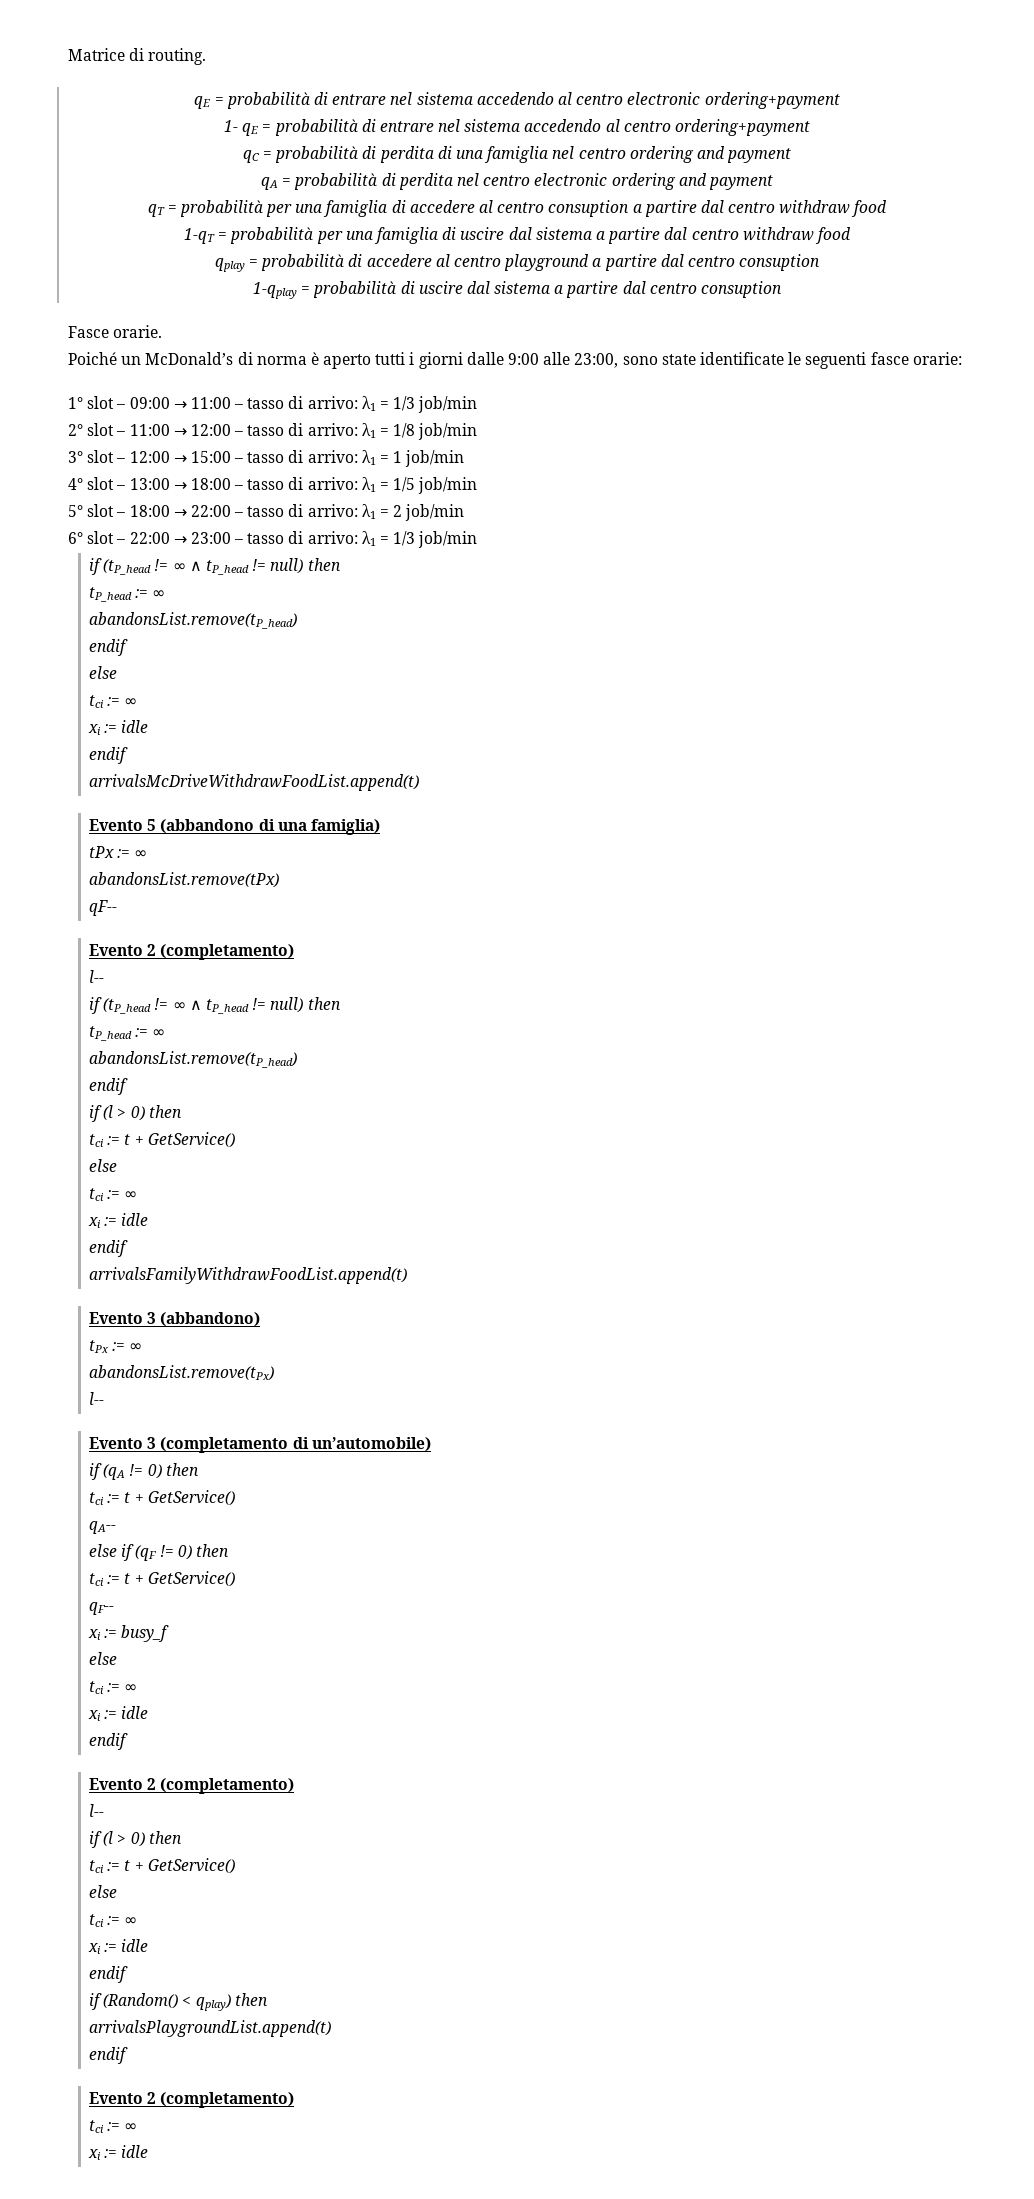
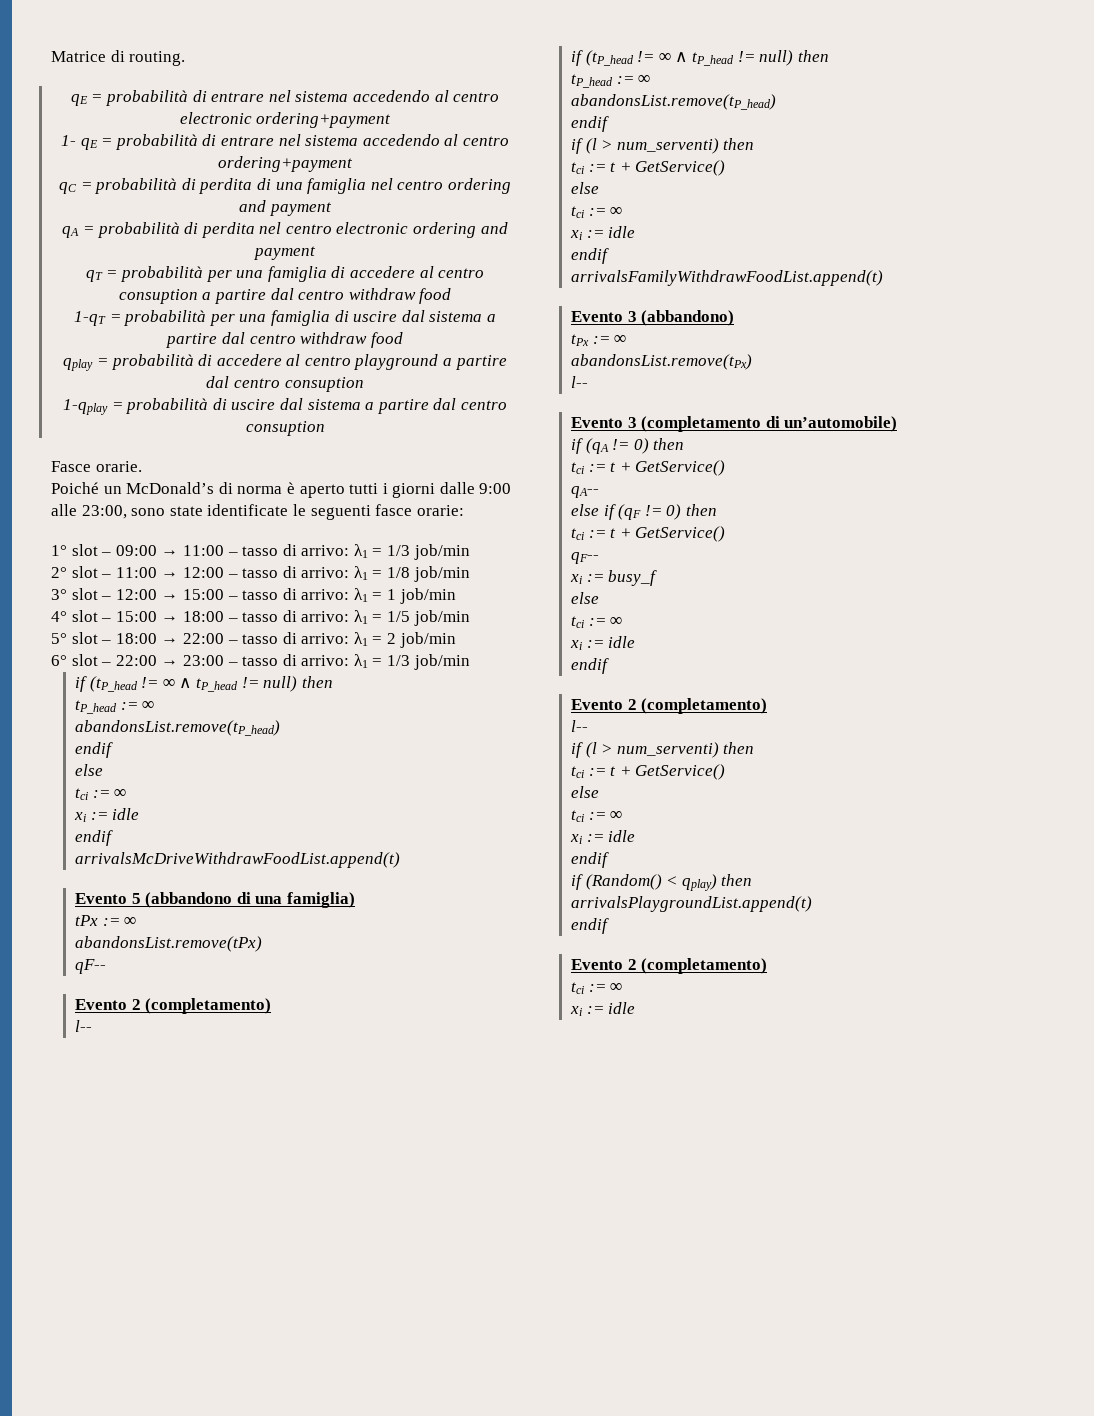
[129,478,170,490] 13:00 -> [115,611,157,622] 15:00
[130,1106,145,1121] 0) -> [616,138,719,154] num_serventi)
[130,1832,145,1847] 0) -> [616,742,719,758] num_serventi)

